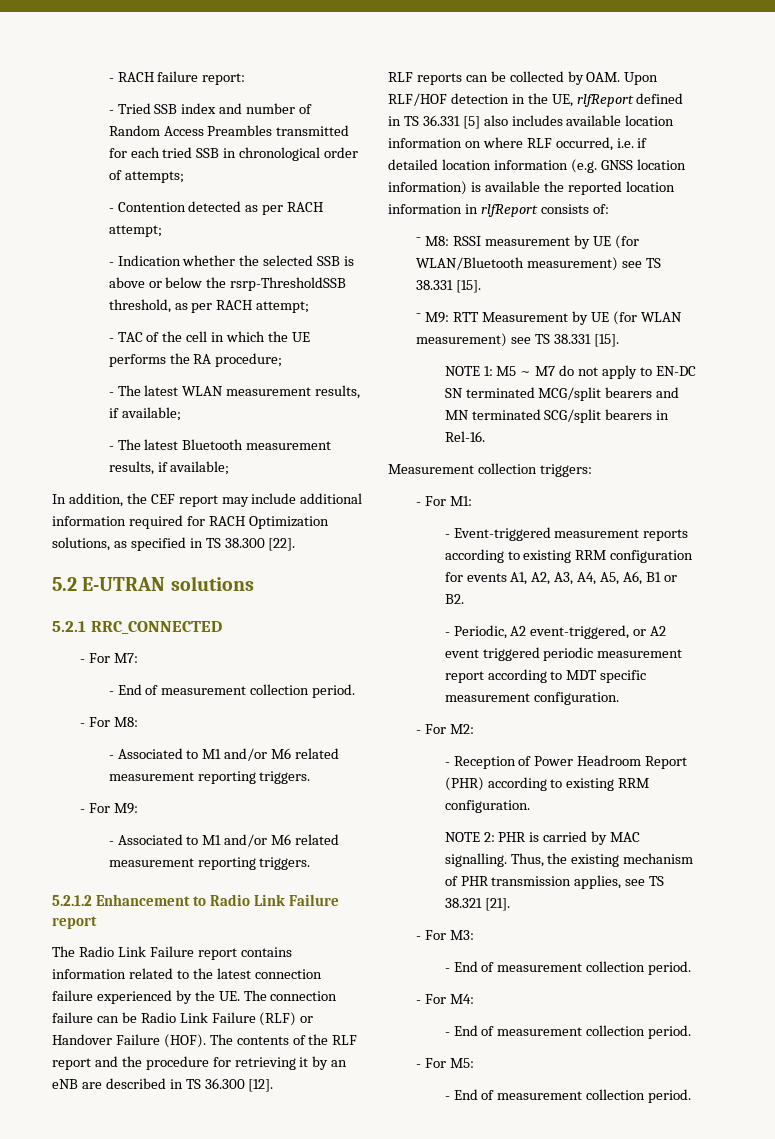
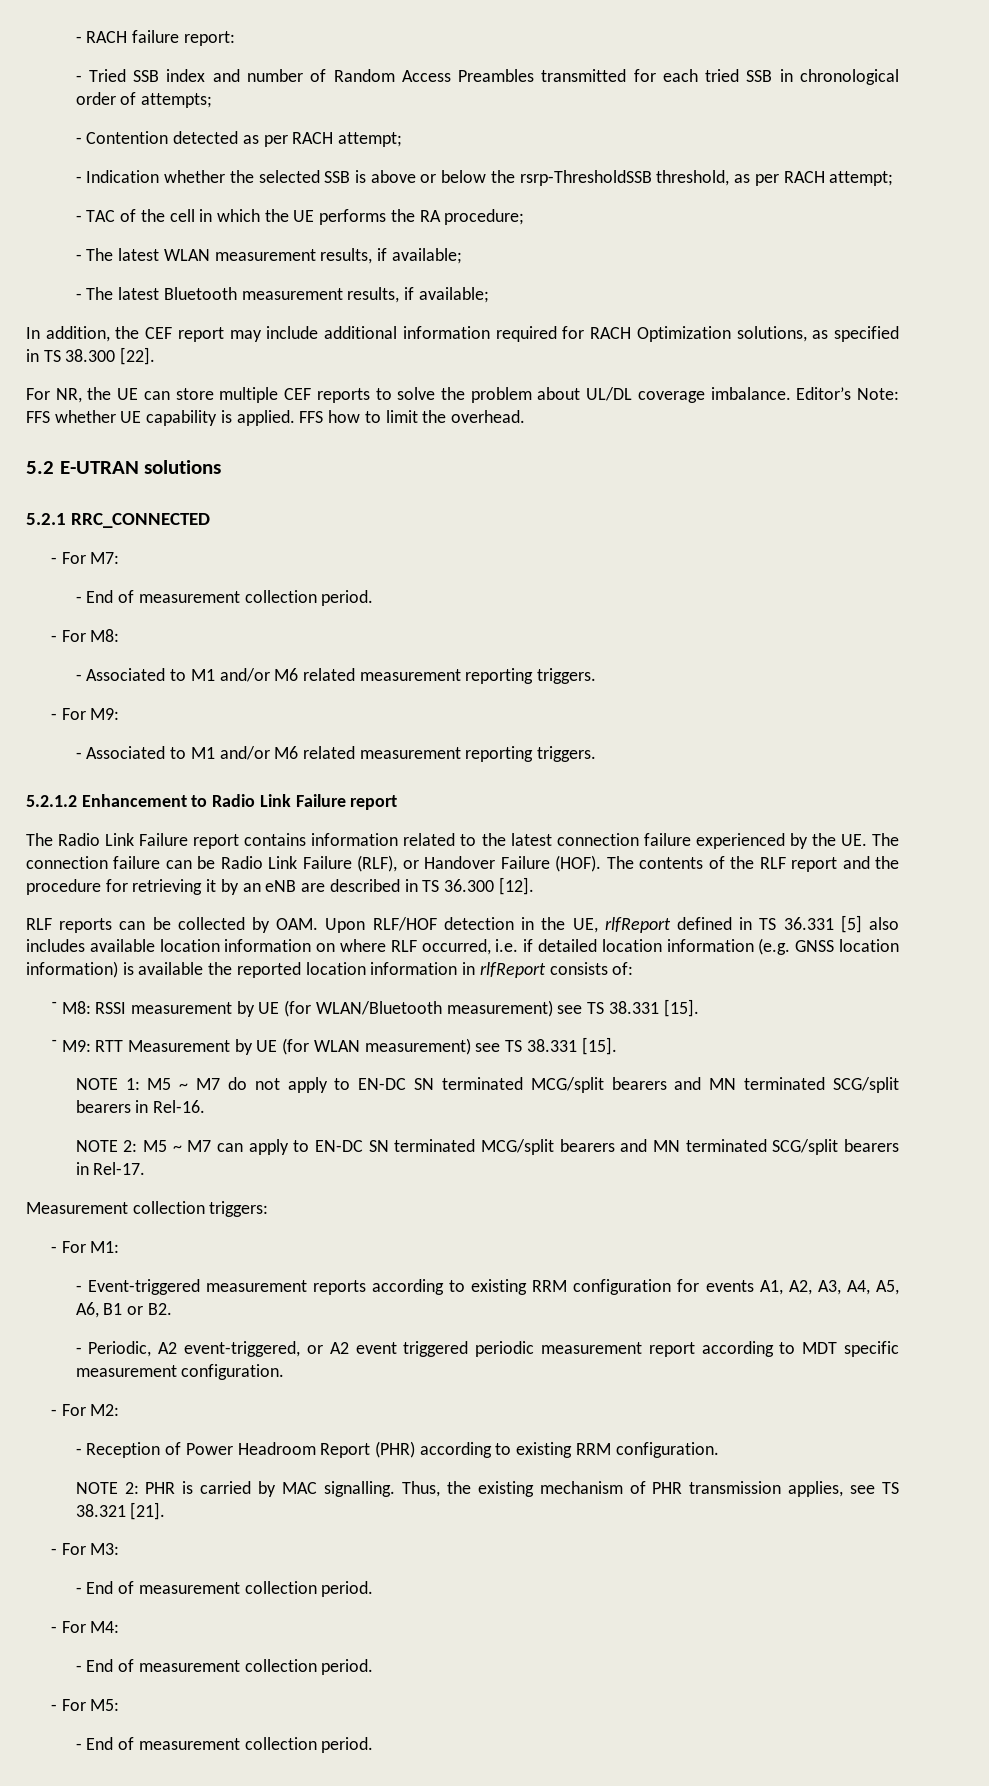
(296, 544) none -> [26,387,899,403] [26,410,525,426] // For NR, the UE can store multiple CEF reports to solve the problem about UL/DL coverage imbalance. Editor’s Note: FFS whether UE capability is applied. FFS how to limit the overhead.
[259,1012,297,1026] (RLF) -> [357,855,398,872] (RLF),
(485, 436) none -> [75,1139,900,1155] [75,1162,146,1175] // NOTE 2: M5 ~ M7 can apply to EN-DC SN terminated MCG/split bearers and MN terminated SCG/split bearers in Rel-17.

